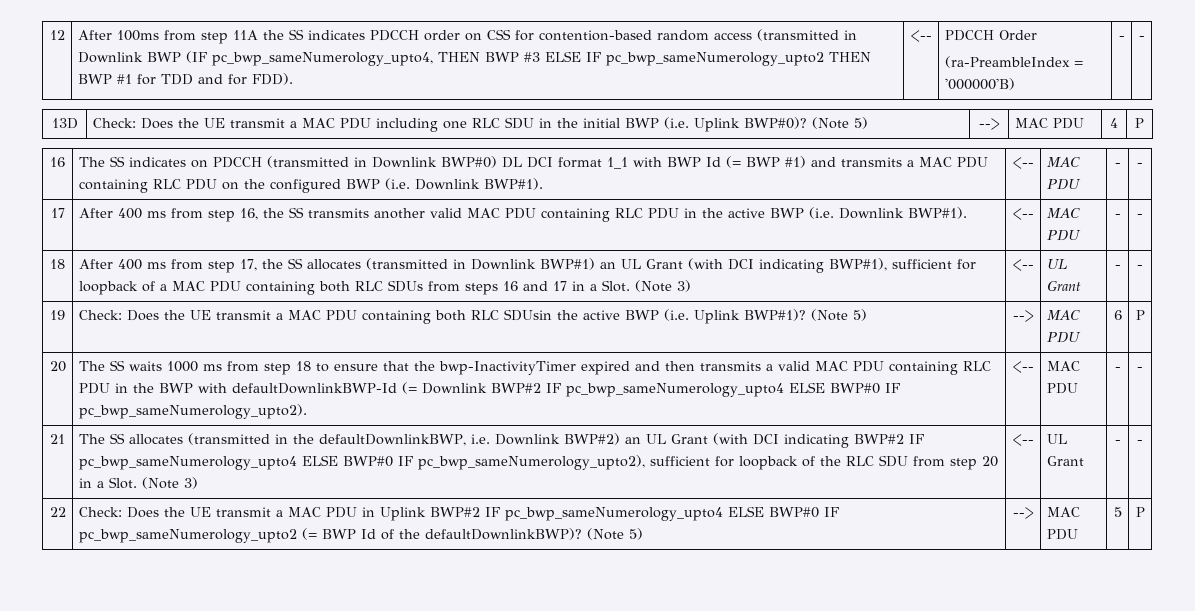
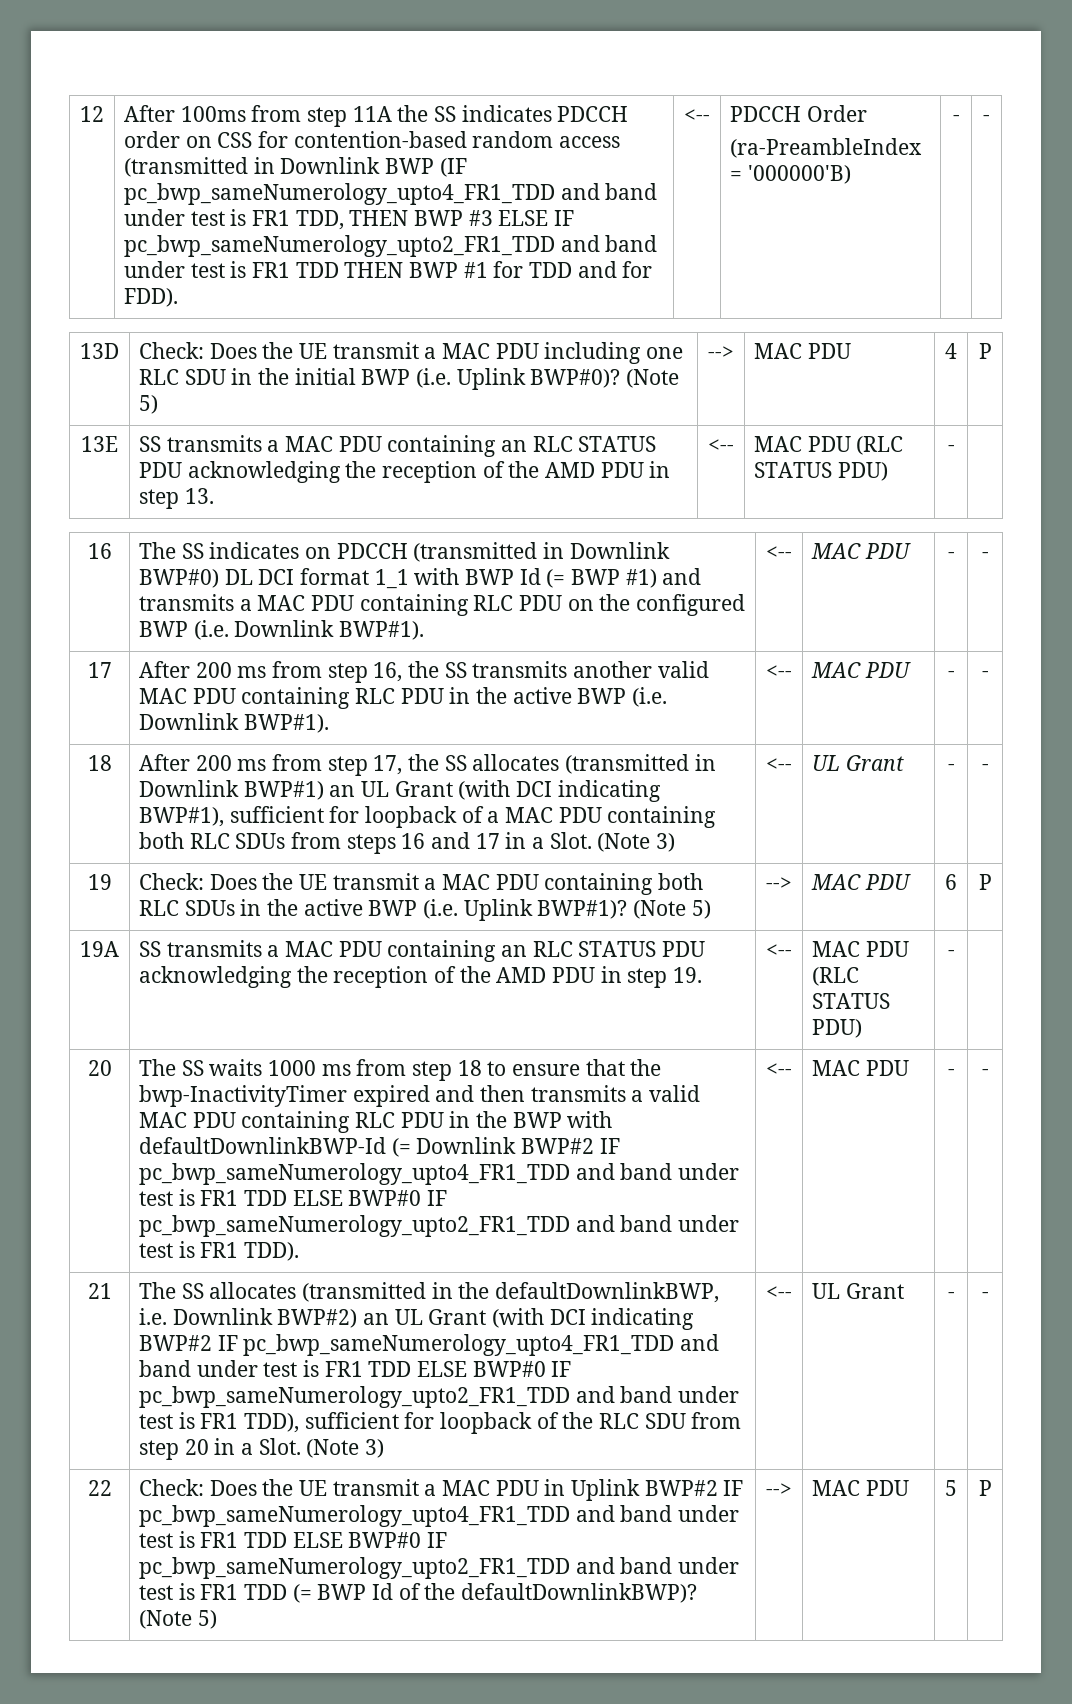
[211,52,433,66] pc_bwp_sameNumerology_upto4, -> [124,183,658,205] [124,209,344,230] pc_bwp_sameNumerology_upto4_FR1_TDD and band under test is FR1 TDD,
[605,52,824,66] pc_bwp_sameNumerology_upto2 -> [124,235,658,257] [124,261,339,278] pc_bwp_sameNumerology_upto2_FR1_TDD and band under test is FR1 TDD
(1144, 123) none -> [81,436,118,452] [139,435,657,457] [139,461,671,483] [139,488,214,509] [708,439,734,452] [754,436,904,455] [754,462,888,481] [947,445,955,452] // 13E | SS transmits a MAC PDU containing an RLC STATUS PDU acknowledging the reception of the AMD PDU in step 13. | <-- | MAC PDU (RLC STATUS PDU) | - |
[117,208,142,219] 400 -> [195,662,232,678] 200
[117,259,142,270] 400 -> [195,755,232,771] 200
[503,309,552,321] SDUsin -> [184,899,262,916] SDUs in
(1145, 315) none -> [80,941,119,957] [139,940,706,962] [139,966,703,988] [766,944,792,957] [812,941,909,957] [812,967,860,986] [812,993,891,1009] [812,1019,863,1038] [947,950,955,957] // 19A | SS transmits a MAC PDU containing an RLC STATUS PDU acknowledging the reception of the AMD PDU in step 19. | <-- | MAC PDU (RLC STATUS PDU) | - |
[565,382,900,397] [78,404,307,419] pc_bwp_sameNumerology_upto4 ELSE BWP#0 IF pc_bwp_sameNumerology_upto2). -> [139,1163,740,1185] [139,1189,448,1206] [139,1215,740,1237] [139,1241,300,1261] pc_bwp_sameNumerology_upto4_FR1_TDD and band under test is FR1 TDD ELSE BWP#0 IF pc_bwp_sameNumerology_upto2_FR1_TDD and band under test is FR1 TDD).
[78,455,645,470] pc_bwp_sameNumerology_upto4 ELSE BWP#0 IF pc_bwp_sameNumerology_upto2), -> [243,1334,720,1356] [139,1360,572,1377] [139,1386,740,1408] [139,1412,300,1433] pc_bwp_sameNumerology_upto4_FR1_TDD and band under test is FR1 TDD ELSE BWP#0 IF pc_bwp_sameNumerology_upto2_FR1_TDD and band under test is FR1 TDD),
[504,506,839,521] [78,529,297,543] pc_bwp_sameNumerology_upto4 ELSE BWP#0 IF pc_bwp_sameNumerology_upto2 -> [139,1505,740,1527] [139,1531,448,1548] [139,1557,740,1579] [139,1583,288,1600] pc_bwp_sameNumerology_upto4_FR1_TDD and band under test is FR1 TDD ELSE BWP#0 IF pc_bwp_sameNumerology_upto2_FR1_TDD and band under test is FR1 TDD

